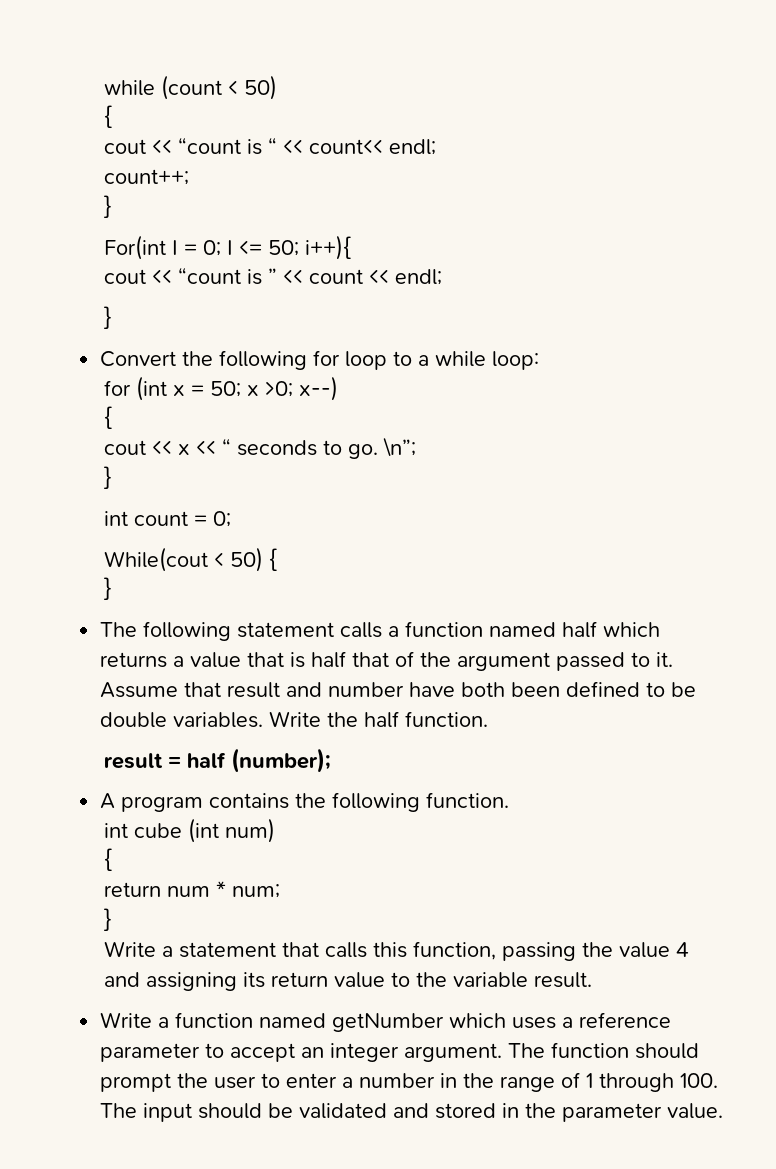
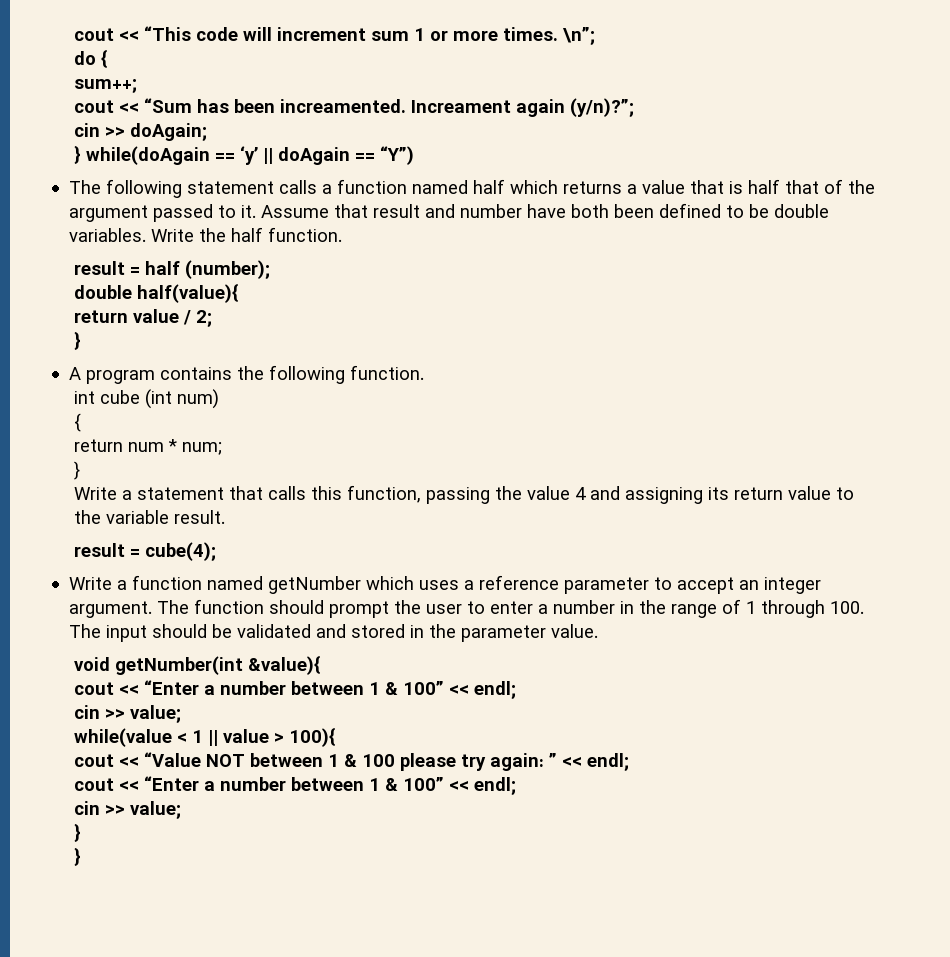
[103,75,277,100] [103,105,112,128] [103,137,436,155] [103,169,189,185] [103,195,112,218] [103,235,351,260] [103,267,442,285] [103,306,112,329] [99,350,539,370] [103,376,338,401] [103,406,112,429] [103,437,416,459] [103,466,112,489] [103,511,231,527] [103,547,277,572] [103,577,112,600] while (count < 50) // { // cout << “count is “ << count<< endl; // count++; // } // For(int I = 0; I <= 50; i++){ // cout << “count is ” << count << endl; // } // Convert the following for loop to a while loop: // for (int x = 50; x >0; x--) // { // cout << x << “ seconds to go. \n”; // } // int count = 0; // While(cout < 50) { // } -> [74,26,596,45] [74,49,109,68] [74,79,138,93] [74,98,635,117] [74,123,208,141] [74,145,415,165] cout << “This code will increment sum 1 or more times. \n”; // do { // sum++; // cout << “Sum has been increamented. Increament again (y/n)?”; // cin >> doAgain; // } while(doAgain == ‘y’ || doAgain == “Y”)
(331, 760) none -> [74,283,240,303] [74,309,213,327] [74,331,82,350] // double half(value){ // return value / 2; // }
(592, 980) none -> [74,542,217,561] // result = cube(4);
(723, 1111) none -> [74,655,322,675] [74,680,517,699] [74,705,182,723] [74,727,337,747] [74,752,630,771] [74,776,517,795] [74,801,182,819] [74,823,82,842] [74,847,82,866] // void getNumber(int &value){ // cout << “Enter a number between 1 & 100” << endl; // cin >> value; // while(value < 1 || value > 100){ // cout << “Value NOT between 1 & 100 please try again: ” << endl; // cout << “Enter a number between 1 & 100” << endl; // cin >> value; // } // }

